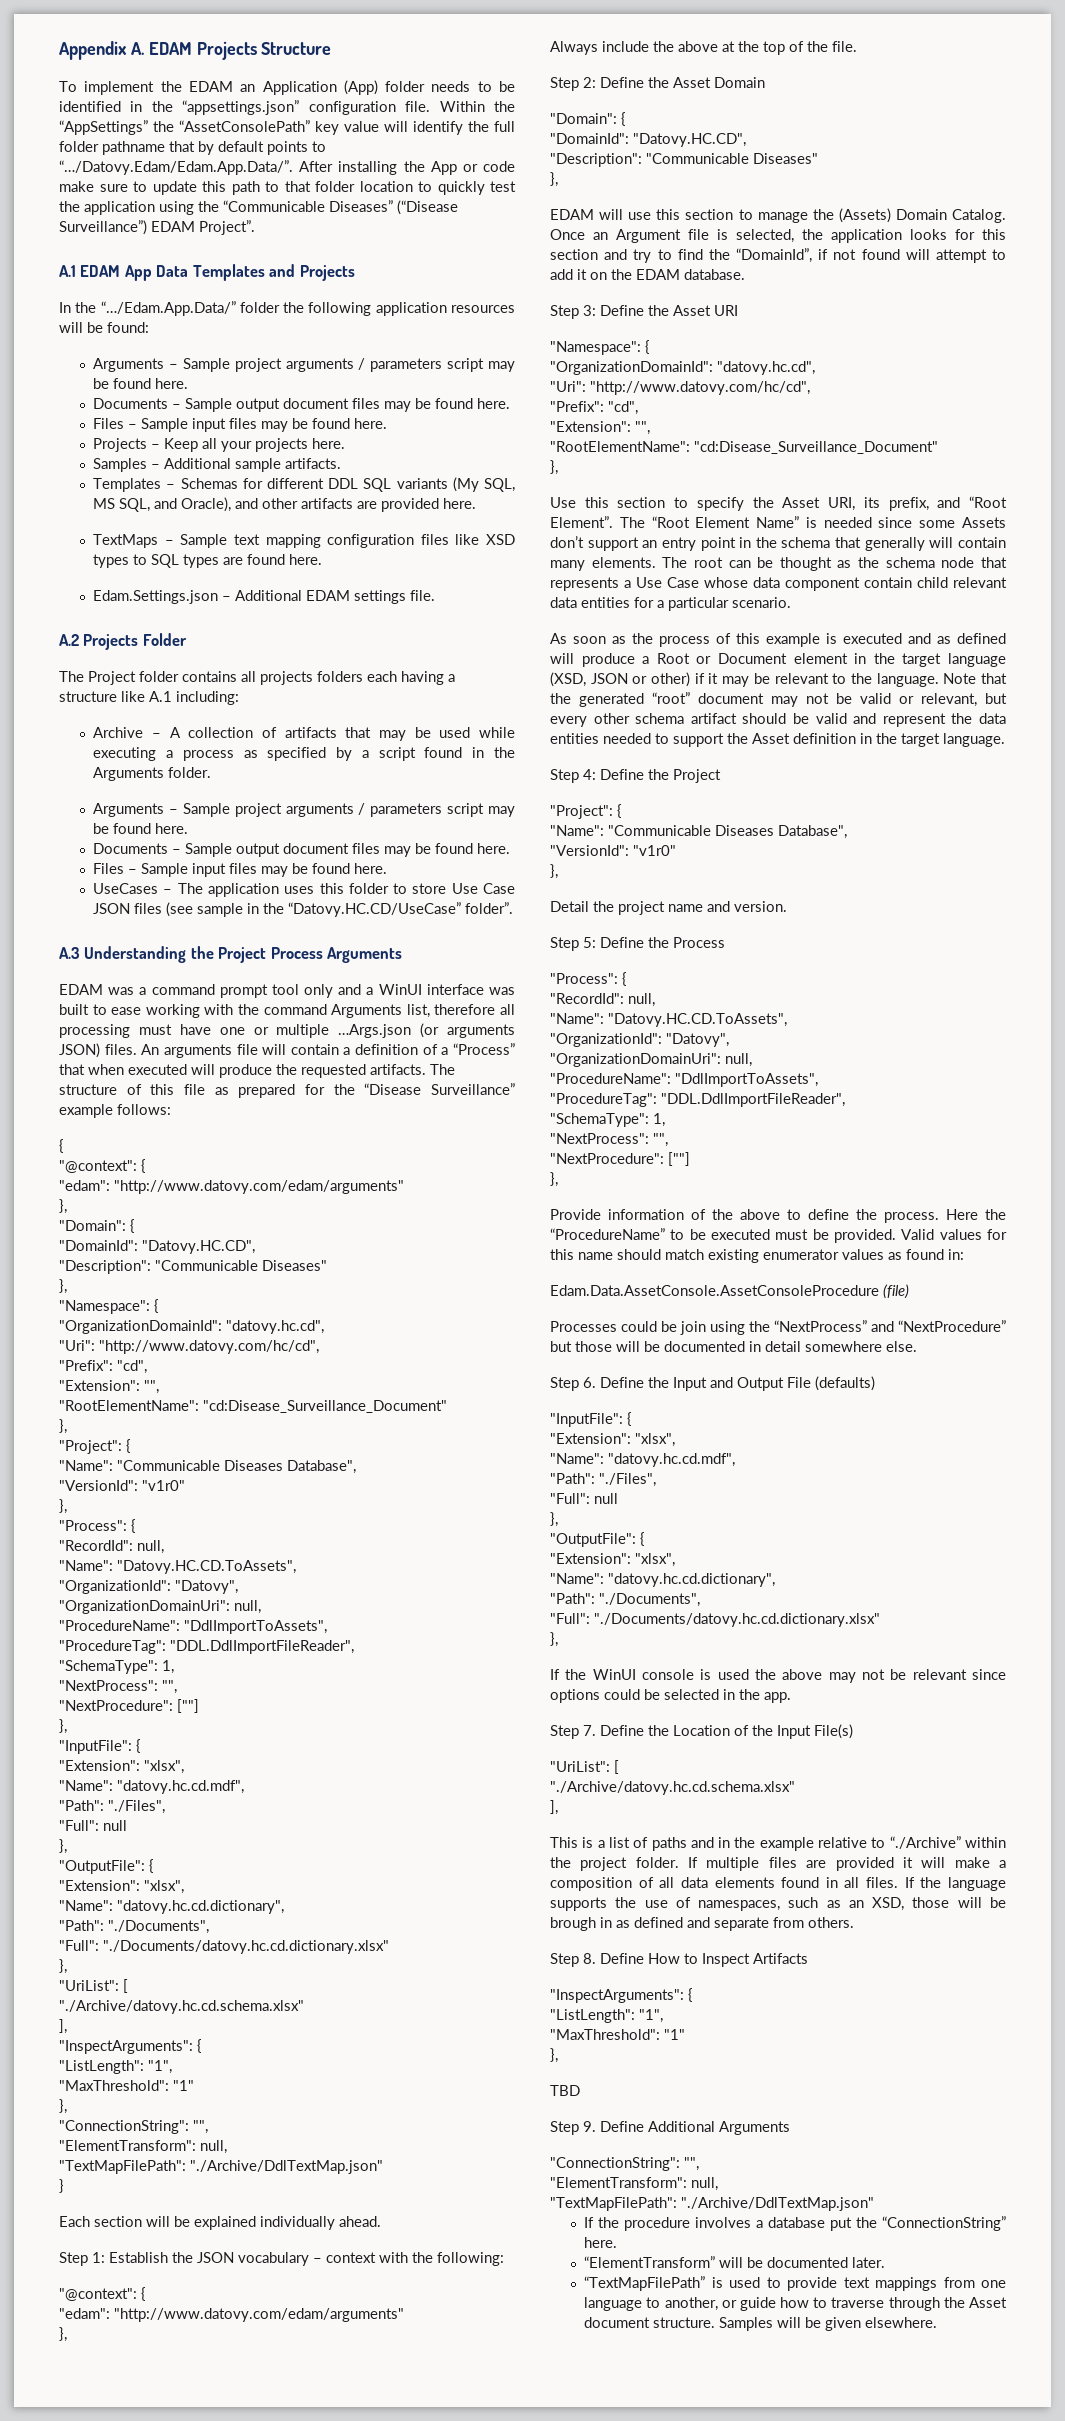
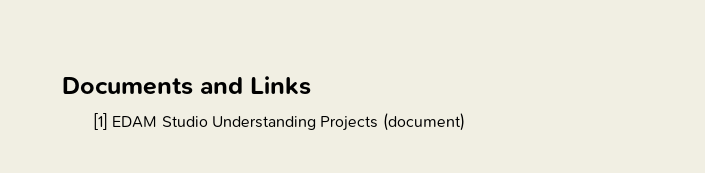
[59,41,332,60] [59,80,515,95] [59,100,515,115] [59,120,515,135] [59,141,326,155] [59,160,515,175] [59,181,516,195] [59,200,458,215] [59,220,255,235] [59,264,355,281] [59,301,515,316] [59,322,149,333] [93,358,515,372] [93,378,189,389] [93,398,511,412] [93,418,388,432] [93,438,346,452] [93,458,342,472] [93,477,515,492] [93,497,477,512] [93,534,515,548] [93,554,323,568] [93,590,436,604] [59,633,187,650] [59,671,455,685] [59,691,239,705] [93,727,515,741] [93,747,515,761] [93,767,212,781] [93,803,515,817] [93,823,189,834] [93,843,511,857] [93,863,388,877] [93,883,515,897] [93,902,514,917] [59,946,403,963] [59,984,515,998] [59,1004,516,1018] [59,1023,515,1038] [59,1043,515,1058] [59,1064,455,1078] [59,1083,515,1098] [59,1104,171,1118] [59,1139,64,1153] [59,1159,146,1173] [59,1180,404,1194] [59,1199,67,1214] [59,1219,135,1233] [59,1240,255,1254] [59,1260,327,1274] [59,1279,67,1294] [59,1299,159,1314] [59,1320,324,1334] [59,1340,319,1354] [59,1360,147,1374] [59,1380,159,1394] [59,1400,447,1413] [59,1419,67,1434] [59,1439,131,1454] [59,1460,356,1474] [59,1480,185,1491] [59,1499,67,1514] [59,1519,136,1533] [59,1540,164,1554] [59,1560,296,1574] [59,1580,238,1594] [59,1600,261,1614] [59,1620,327,1634] [59,1640,354,1654] [59,1660,174,1674] [59,1680,177,1694] [59,1699,199,1713] [59,1719,67,1734] [59,1739,141,1754] [59,1760,184,1774] [59,1780,244,1794] [59,1800,165,1814] [59,1820,127,1831] [59,1839,67,1854] [59,1859,154,1874] [59,1880,184,1894] [59,1900,284,1914] [59,1920,209,1934] [59,1940,389,1954] [59,1959,67,1974] [59,1979,128,1993] [59,2000,304,2014] [59,2019,67,2034] [59,2039,202,2054] [59,2060,172,2074] [59,2080,194,2091] [59,2099,67,2114] [59,2120,208,2134] [59,2140,227,2154] [59,2160,383,2174] [59,2179,64,2193] [59,2216,381,2230] [59,2252,504,2266] [59,2287,146,2301] [59,2308,404,2322] [59,2327,67,2342] [550,41,857,55] [550,77,765,91] [550,112,626,126] [550,133,746,147] [550,153,818,167] [550,172,558,187] [550,208,1006,223] [550,229,1006,243] [550,248,1007,263] [550,269,745,280] [550,305,738,319] [550,340,650,355] [550,361,815,375] [550,381,810,395] [550,401,638,415] [550,421,650,435] [550,441,938,454] [550,460,558,475] [550,496,1008,511] [550,516,1006,528] [550,536,1006,551] [550,557,1007,571] [550,577,1007,591] [550,597,791,611] [550,633,1006,647] [550,653,1006,667] [550,672,1007,687] [550,692,1007,707] [550,713,1007,727] [550,733,1005,747] [550,769,721,783] [550,804,622,819] [550,825,847,839] [550,845,676,856] [550,864,558,879] [550,901,787,915] [550,937,725,951] [550,972,627,986] [550,993,655,1007] [550,1013,787,1027] [550,1033,729,1047] [550,1053,752,1067] [550,1073,818,1087] [550,1093,845,1107] [550,1113,665,1127] [550,1133,668,1147] [550,1152,690,1166] [550,1172,558,1187] [550,1209,1006,1223] [550,1228,1007,1243] [550,1249,964,1263] [550,1284,909,1299] [550,1320,1006,1335] [550,1341,917,1352] [550,1376,875,1391] [550,1412,632,1427] [550,1433,675,1447] [550,1453,735,1467] [550,1473,656,1487] [550,1493,618,1504] [550,1512,558,1527] [550,1532,645,1547] [550,1553,675,1567] [550,1573,775,1587] [550,1593,700,1607] [550,1613,880,1627] [550,1632,558,1647] [550,1669,1006,1683] [550,1689,791,1703] [550,1724,853,1739] [550,1760,619,1774] [550,1781,795,1795] [550,1800,558,1815] [550,1836,1007,1851] [550,1857,1006,1871] [550,1877,1006,1891] [550,1897,1006,1911] [550,1917,854,1931] [550,1953,808,1967] [550,1988,693,2003] [550,2009,663,2023] [550,2029,685,2040] [550,2048,558,2063] [550,2085,580,2096] [550,2121,790,2135] [550,2157,699,2171] [550,2177,718,2191] [550,2197,874,2211] [584,2216,1006,2231] [584,2237,618,2248] [584,2256,886,2268] [584,2276,1006,2291] [584,2297,1007,2311] [584,2317,938,2331] Appendix A. EDAM Projects Structure // To implement the EDAM an Application (App) folder needs to be identified in the “appsettings.json” configuration file. Within the “AppSettings” the “AssetConsolePath” key value will identify the full folder pathname that by default points to “…/Datovy.Edam/Edam.App.Data/”. After installing the App or code make sure to update this path to that folder location to quickly test the application using the “Communicable Diseases” (“Disease Surveillance”) EDAM Project”. // A.1 EDAM App Data Templates and Projects // In the “…/Edam.App.Data/” folder the following application resources will be found: // Arguments – Sample project arguments / parameters script may be found here. // Documents – Sample output document files may be found here. // Files – Sample input files may be found here. // Projects – Keep all your projects here. // Samples – Additional sample artifacts. // Templates – Schemas for different DDL SQL variants (My SQL, MS SQL, and Oracle), and other artifacts are provided here. // TextMaps – Sample text mapping configuration files like XSD types to SQL types are found here. // Edam.Settings.json – Additional EDAM settings file. // A.2 Projects Folder // The Project folder contains all projects folders each having a structure like A.1 including: // Archive – A collection of artifacts that may be used while executing a process as specified by a script found in the Arguments folder. // Arguments – Sample project arguments / parameters script may be found here. // Documents – Sample output document files may be found here. // Files – Sample input files may be found here. // UseCases – The application uses this folder to store Use Case JSON files (see sample in the “Datovy.HC.CD/UseCase” folder”. // A.3 Understanding the Project Process Arguments // EDAM was a command prompt tool only and a WinUI interface was built to ease working with the command Arguments list, therefore all processing must have one or multiple …Args.json (or arguments JSON) files. An arguments file will contain a definition of a “Process” that when executed will produce the requested artifacts. The structure of this file as prepared for the “Disease Surveillance” example follows: // { // "@context": { // "edam": "http://www.datovy.com/edam/arguments" // }, // "Domain": { // "DomainId": "Datovy.HC.CD", // "Description": "Communicable Diseases" // }, // "Namespace": { // "OrganizationDomainId": "datovy.hc.cd", // "Uri": "http://www.datovy.com/hc/cd", // "Prefix": "cd", // "Extension": "", // "RootElementName": "cd:Disease_Surveillance_Document" // }, // "Project": { // "Name": "Communicable Diseases Database", // "VersionId": "v1r0" // }, // "Process": { // "RecordId": null, // "Name": "Datovy.HC.CD.ToAssets", // "OrganizationId": "Datovy", // "OrganizationDomainUri": null, // "ProcedureName": "DdlImportToAssets", // "ProcedureTag": "DDL.DdlImportFileReader", // "SchemaType": 1, // "NextProcess": "", // "NextProcedure": [""] // }, // "InputFile": { // "Extension": "xlsx", // "Name": "datovy.hc.cd.mdf", // "Path": "./Files", // "Full": null // }, // "OutputFile": { // "Extension": "xlsx", // "Name": "datovy.hc.cd.dictionary", // "Path": "./Documents", // "Full": "./Documents/datovy.hc.cd.dictionary.xlsx" // }, // "UriList": [ // "./Archive/datovy.hc.cd.schema.xlsx" // ], // "InspectArguments": { // "ListLength": "1", // "MaxThreshold": "1" // }, // "ConnectionString": "", // "ElementTransform": null, // "TextMapFilePath": "./Archive/DdlTextMap.json" // } // Each section will be explained individually ahead. // Step 1: Establish the JSON vocabulary – context with the following: // "@context": { // "edam": "http://www.datovy.com/edam/arguments" // }, // Always include the above at the top of the file. // Step 2: Define the Asset Domain // "Domain": { // "DomainId": "Datovy.HC.CD", // "Description": "Communicable Diseases" // }, // EDAM will use this section to manage the (Assets) Domain Catalog. Once an Argument file is selected, the application looks for this section and try to find the “DomainId”, if not found will attempt to add it on the EDAM database. // Step 3: Define the Asset URI // "Namespace": { // "OrganizationDomainId": "datovy.hc.cd", // "Uri": "http://www.datovy.com/hc/cd", // "Prefix": "cd", // "Extension": "", // "RootElementName": "cd:Disease_Surveillance_Document" // }, // Use this section to specify the Asset URI, its prefix, and “Root Element”. The “Root Element Name” is needed since some Assets don’t support an entry point in the schema that generally will contain many elements. The root can be thought as the schema node that represents a Use Case whose data component contain child relevant data entities for a particular scenario. // As soon as the process of this example is executed and as defined will produce a Root or Document element in the target language (XSD, JSON or other) if it may be relevant to the language. Note that the generated “root” document may not be valid or relevant, but every other schema artifact should be valid and represent the data entities needed to support the Asset definition in the target language. // Step 4: Define the Project // "Project": { // "Name": "Communicable Diseases Database", // "VersionId": "v1r0" // }, // Detail the project name and version. // Step 5: Define the Process // "Process": { // "RecordId": null, // "Name": "Datovy.HC.CD.ToAssets", // "OrganizationId": "Datovy", // "OrganizationDomainUri": null, // "ProcedureName": "DdlImportToAssets", // "ProcedureTag": "DDL.DdlImportFileReader", // "SchemaType": 1, // "NextProcess": "", // "NextProcedure": [""] // }, // Provide information of the above to define the process. Here the “ProcedureName” to be executed must be provided. Valid values for this name should match existing enumerator values as found in: // Edam.Data.AssetConsole.AssetConsoleProcedure (file) // Processes could be join using the “NextProcess” and “NextProcedure” but those will be documented in detail somewhere else. // Step 6. Define the Input and Output File (defaults) // "InputFile": { // "Extension": "xlsx", // "Name": "datovy.hc.cd.mdf", // "Path": "./Files", // "Full": null // }, // "OutputFile": { // "Extension": "xlsx", // "Name": "datovy.hc.cd.dictionary", // "Path": "./Documents", // "Full": "./Documents/datovy.hc.cd.dictionary.xlsx" // }, // If the WinUI console is used the above may not be relevant since options could be selected in the app. // Step 7. Define the Location of the Input File(s) // "UriList": [ // "./Archive/datovy.hc.cd.schema.xlsx" // ], // This is a list of paths and in the example relative to “./Archive” within the project folder. If multiple files are provided it will make a composition of all data elements found in all files. If the language supports the use of namespaces, such as an XSD, those will be brough in as defined and separate from others. // Step 8. Define How to Inspect Artifacts // "InspectArguments": { // "ListLength": "1", // "MaxThreshold": "1" // }, // TBD // Step 9. Define Additional Arguments // "ConnectionString": "", // "ElementTransform": null, // "TextMapFilePath": "./Archive/DdlTextMap.json" // If the procedure involves a database put the “ConnectionString” here. // “ElementTransform” will be documented later. // “TextMapFilePath” is used to provide text mappings from one language to another, or guide how to traverse through the Asset document structure. Samples will be given elsewhere. -> [62,76,311,95] [92,113,465,131] Documents and Links // [1] EDAM Studio Understanding Projects (document)

